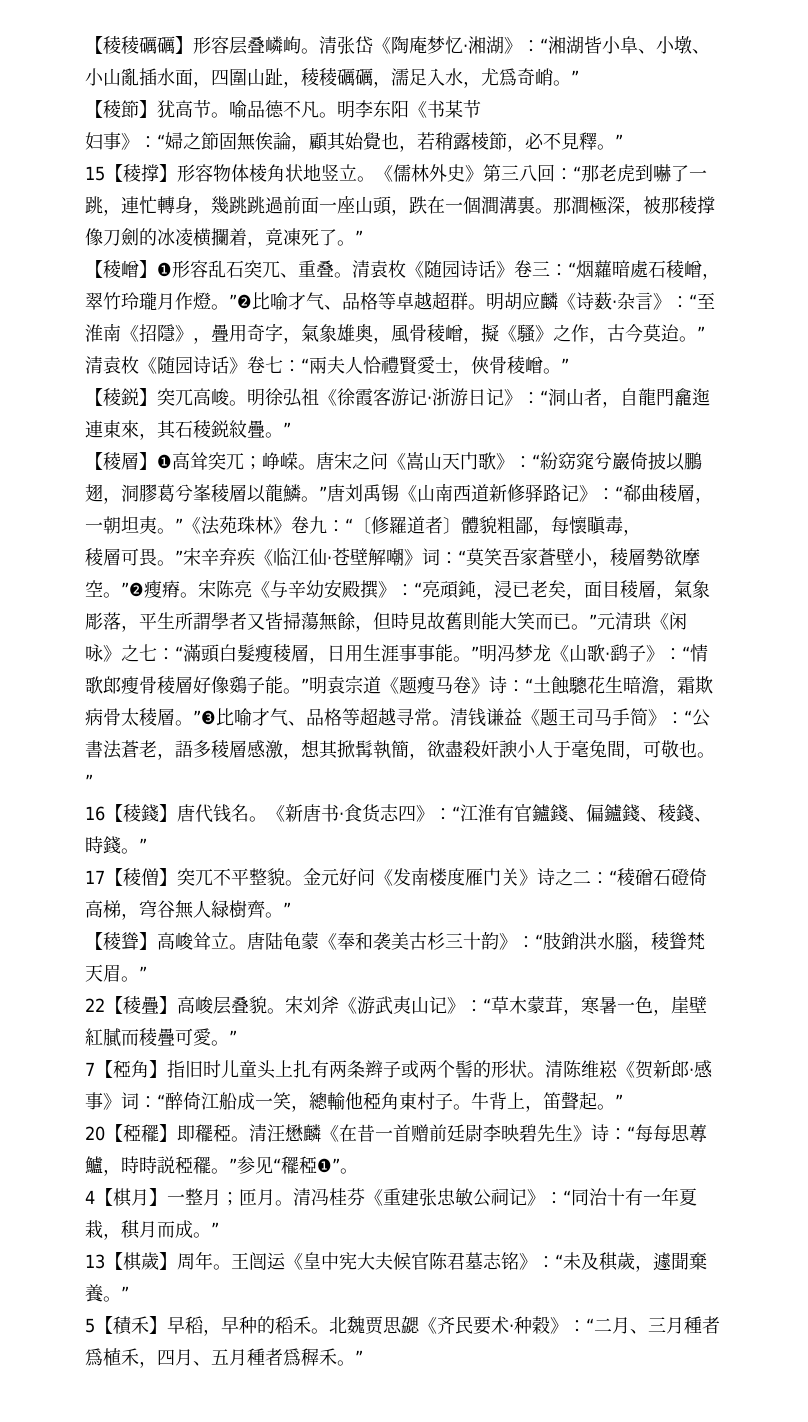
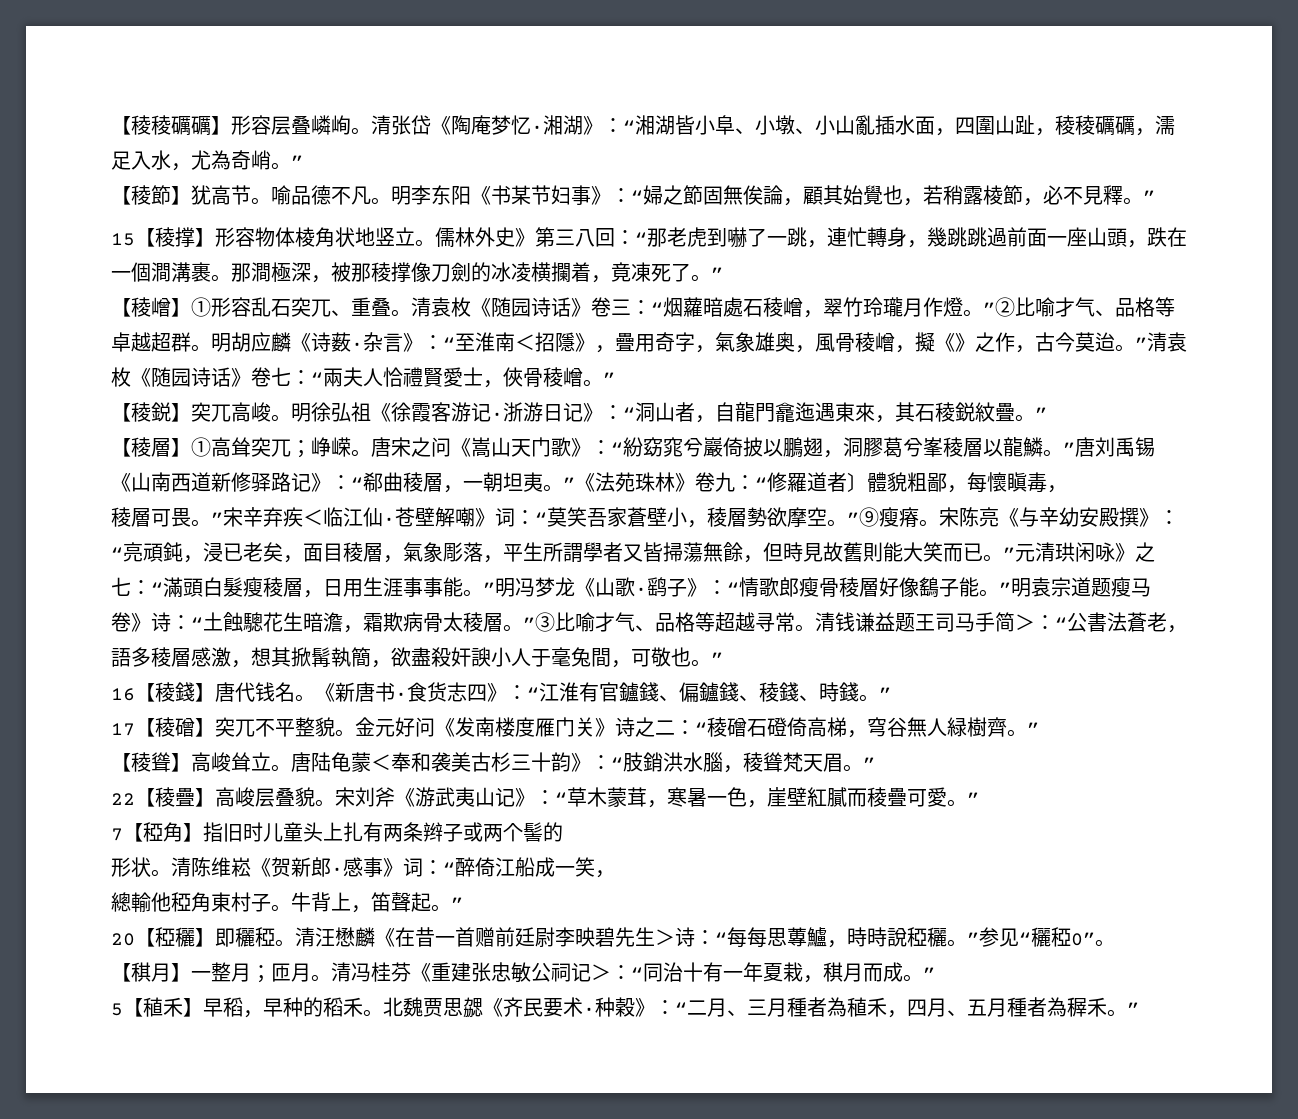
[499,68,517,86] 爲 -> [211,150,231,170] 為
(481, 109) // -> (551, 195) none
[375,165,393,182] 《 -> (435, 243) none
[517,196,535,214] 裏 -> [191,262,211,282] 裹
[157,262,172,277] ❶ -> [191,297,211,317] ①
[229,294,252,309] ”❷ -> [983,297,1015,317] ”②
[121,325,139,342] 《 -> [515,334,535,350] ＜
[516,324,536,343] 騷 -> (955, 342) none
[85,420,103,438] 連 -> [815,402,835,422] 遇
[157,454,172,469] ❶ -> [191,437,211,457] ①
[353,517,371,534] 〔 -> (767, 483) none
[255,549,273,566] 《 -> [303,509,323,525] ＜
[121,582,144,597] ”❷ -> [847,507,879,527] ”⑨
[651,613,669,630] 《 -> (1075, 552) none
[229,676,247,694] 鵎 -> [919,577,939,598] 鷂
[381,677,399,694] 《 -> (1091, 587) none
[193,710,216,725] ”❸ -> [523,612,555,632] ”③
[522,709,540,726] 《 -> (895, 621) none
[648,709,666,726] 》 -> [1015,614,1035,630] ＞
[141,868,159,886] 僧 -> [175,718,195,737] 磳
[319,933,337,950] 《 -> [371,754,391,770] ＜
(491, 1069) none -> (563, 832) //
(309, 1108) none -> (615, 874) //
[141,1124,213,1142] 䆉】即䆉 -> [175,927,255,947] 穲】即穲
[573,1125,591,1142] 》 -> [655,929,675,945] ＞
[157,1156,211,1174] 説稏䆉 -> [887,927,947,947] 說稏穲
[281,1156,340,1174] 䆉稏❶” -> [1031,927,1095,947] 穲稏0”
[85,1188,132,1207] 4【棋 -> [111,962,151,982] 【稘
[527,1189,545,1206] 》 -> [591,964,611,980] ＞
[85,1251,707,1272] [85,1284,129,1302] // 13【棋歲】周年。王闿运《皇中宪大夫候官陈君墓志铭》：“未及稘歲，遽聞棄養。” -> (935, 973) none
[113,1316,133,1335] 積 -> [143,997,163,1017] 稙
[85,1348,121,1366] 爲植 -> [827,997,867,1017] 為稙
[283,1348,301,1366] 爲 -> [1047,997,1067,1017] 為

